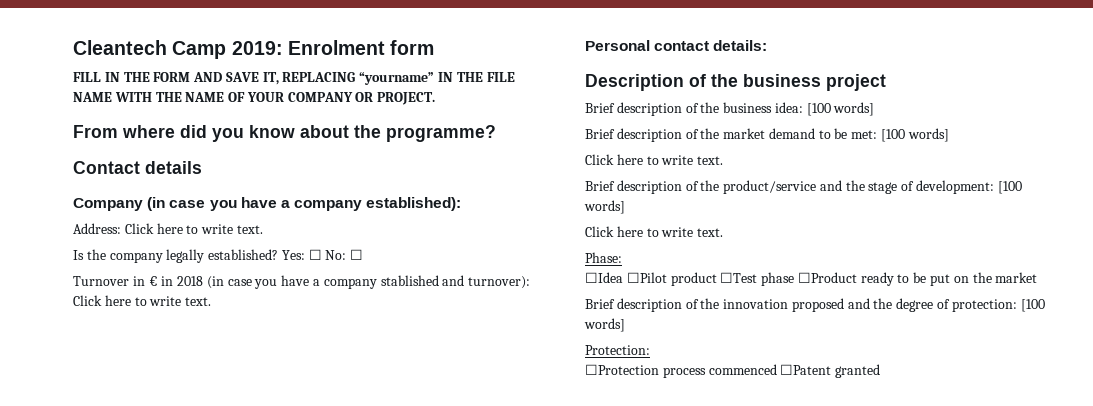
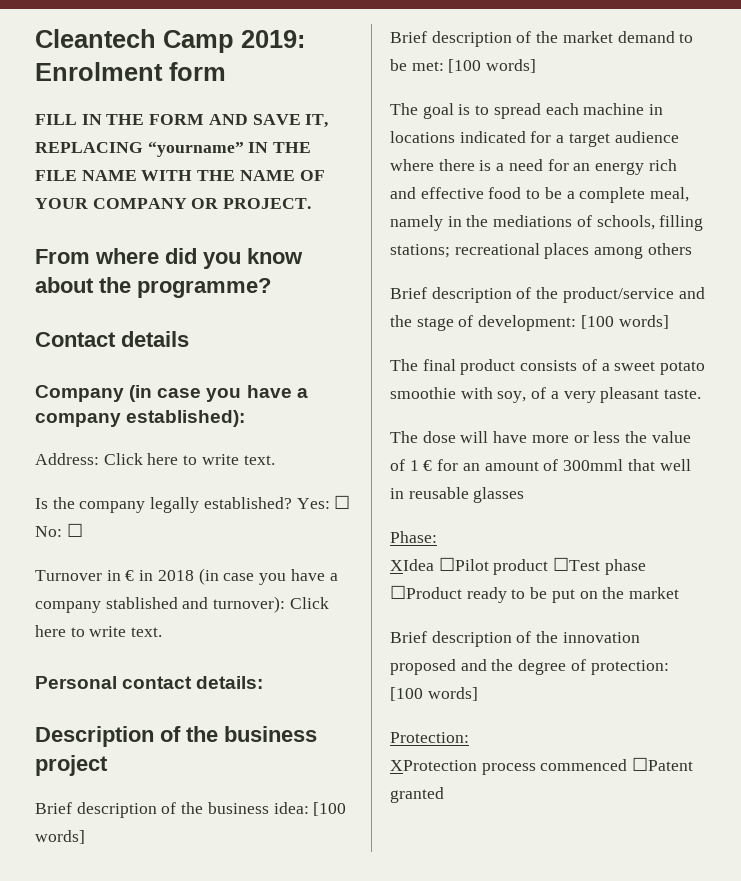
[585,154,724,165] Click here to write text. -> [390,103,664,119] [390,131,679,147] [390,159,677,175] [390,187,690,203] [390,215,704,231] [390,243,692,259] The goal is to spread each machine in locations indicated for a target audience where there is a need for an energy rich and effective food to be a complete meal, namely in the mediations of schools, filling stations; recreational places among others
[585,226,724,237] Click here to write text. -> [390,359,706,375] [390,387,702,403] [390,431,691,443] [390,459,691,471] [390,487,525,503] The final product consists of a sweet potato smoothie with soy, of a very pleasant taste. // The dose will have more or less the value of 1 € for an amount of 300mml that well in reusable glasses
[585,272,623,283] ☐Idea -> [390,559,434,571] XIdea
[585,364,659,375] ☐Protection -> [390,760,477,771] XProtection

